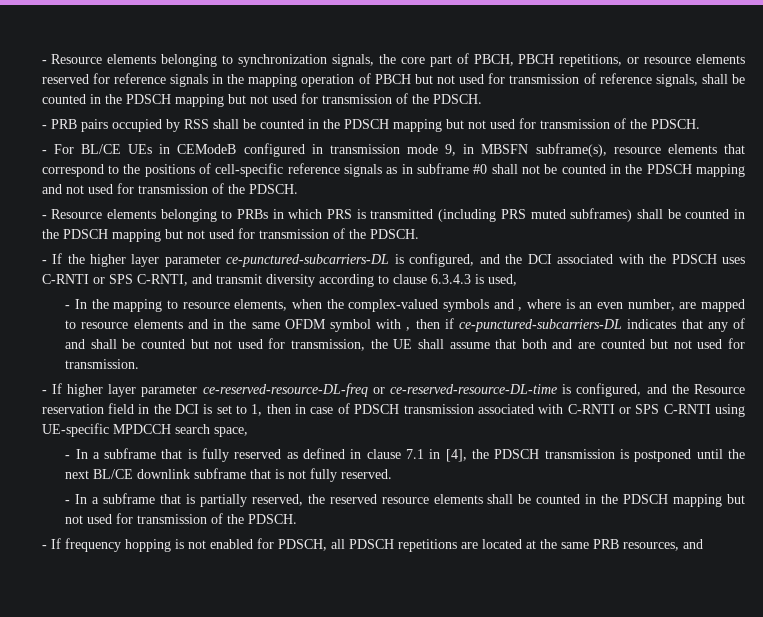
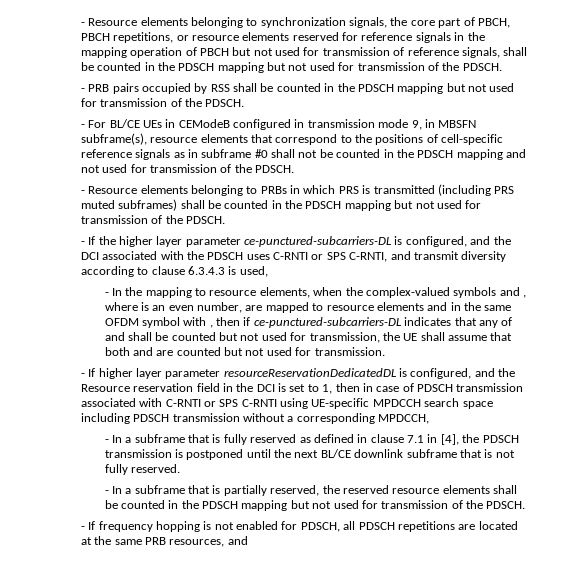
[202,383,557,397] ce-reserved-resource-DL-freq or ce-reserved-resource-DL-time -> [223,368,397,377] resourceReservationDedicatedDL
[213,427,248,437] space, -> [462,401,493,409] [80,413,430,424] space including PDSCH transmission without a corresponding MPDCCH,

